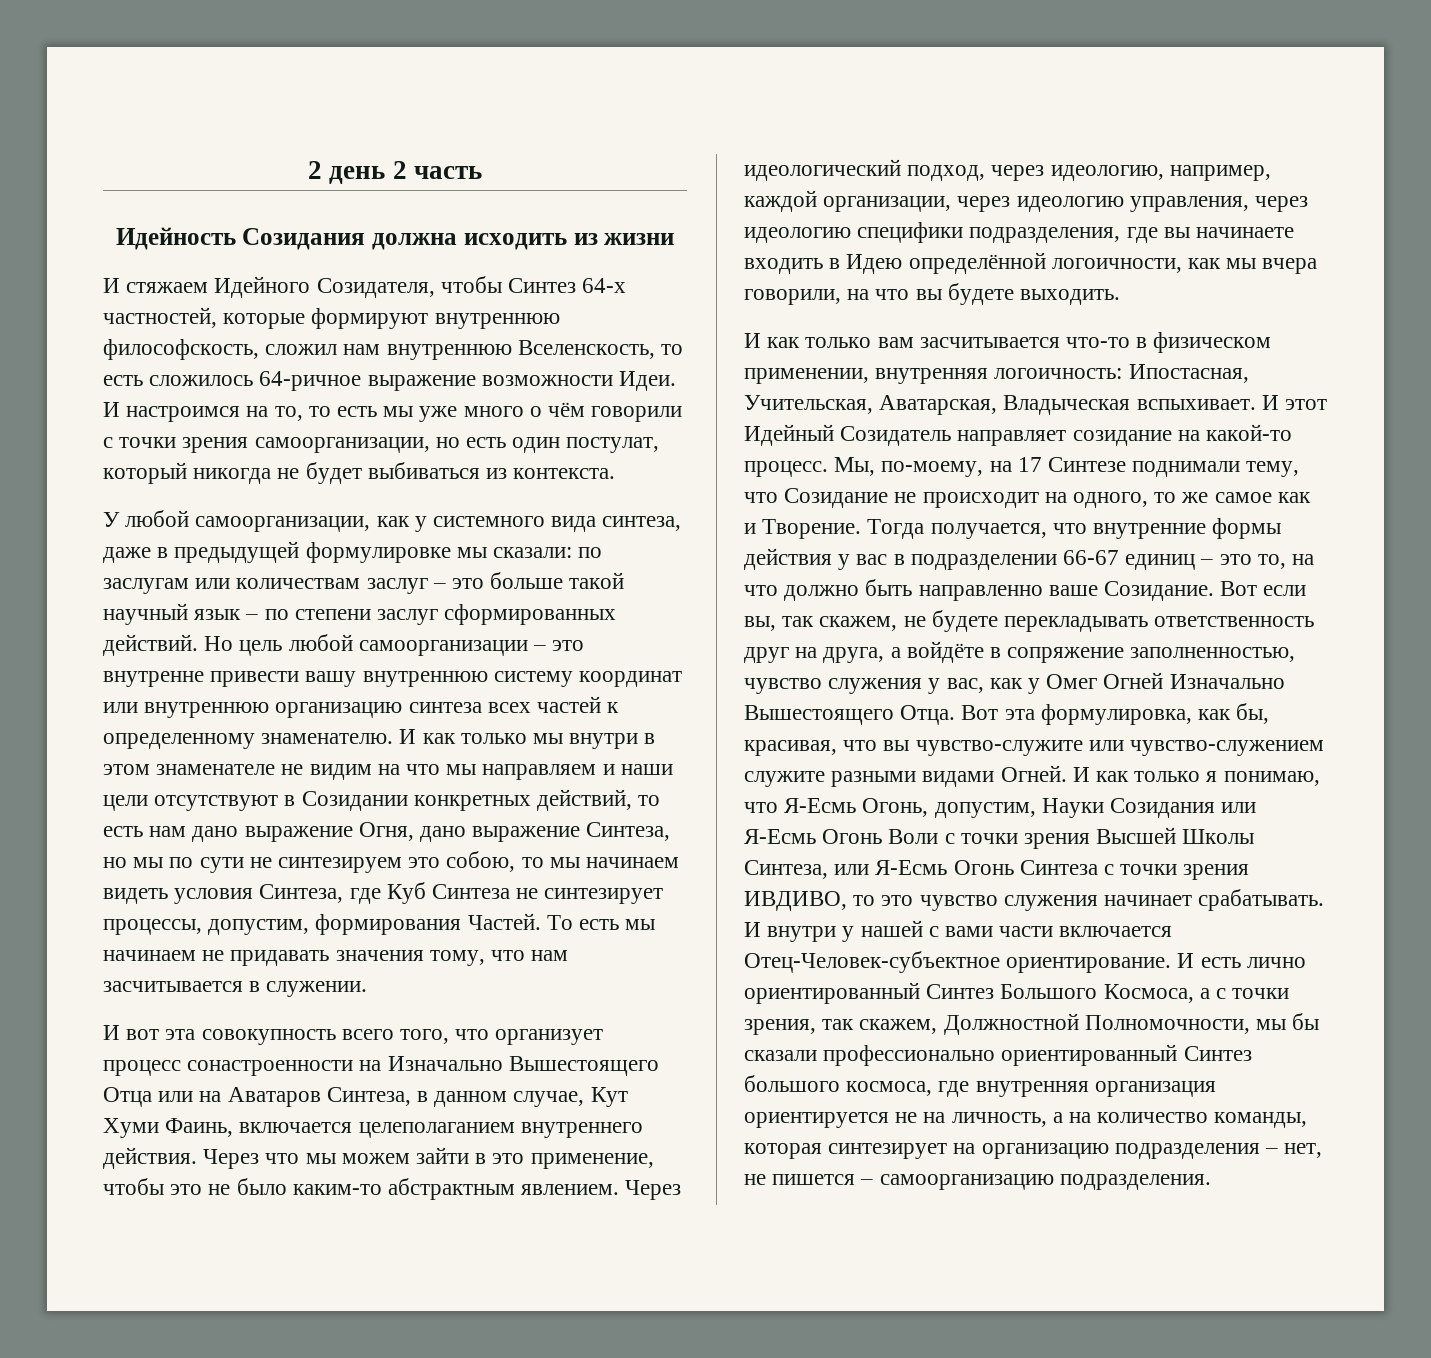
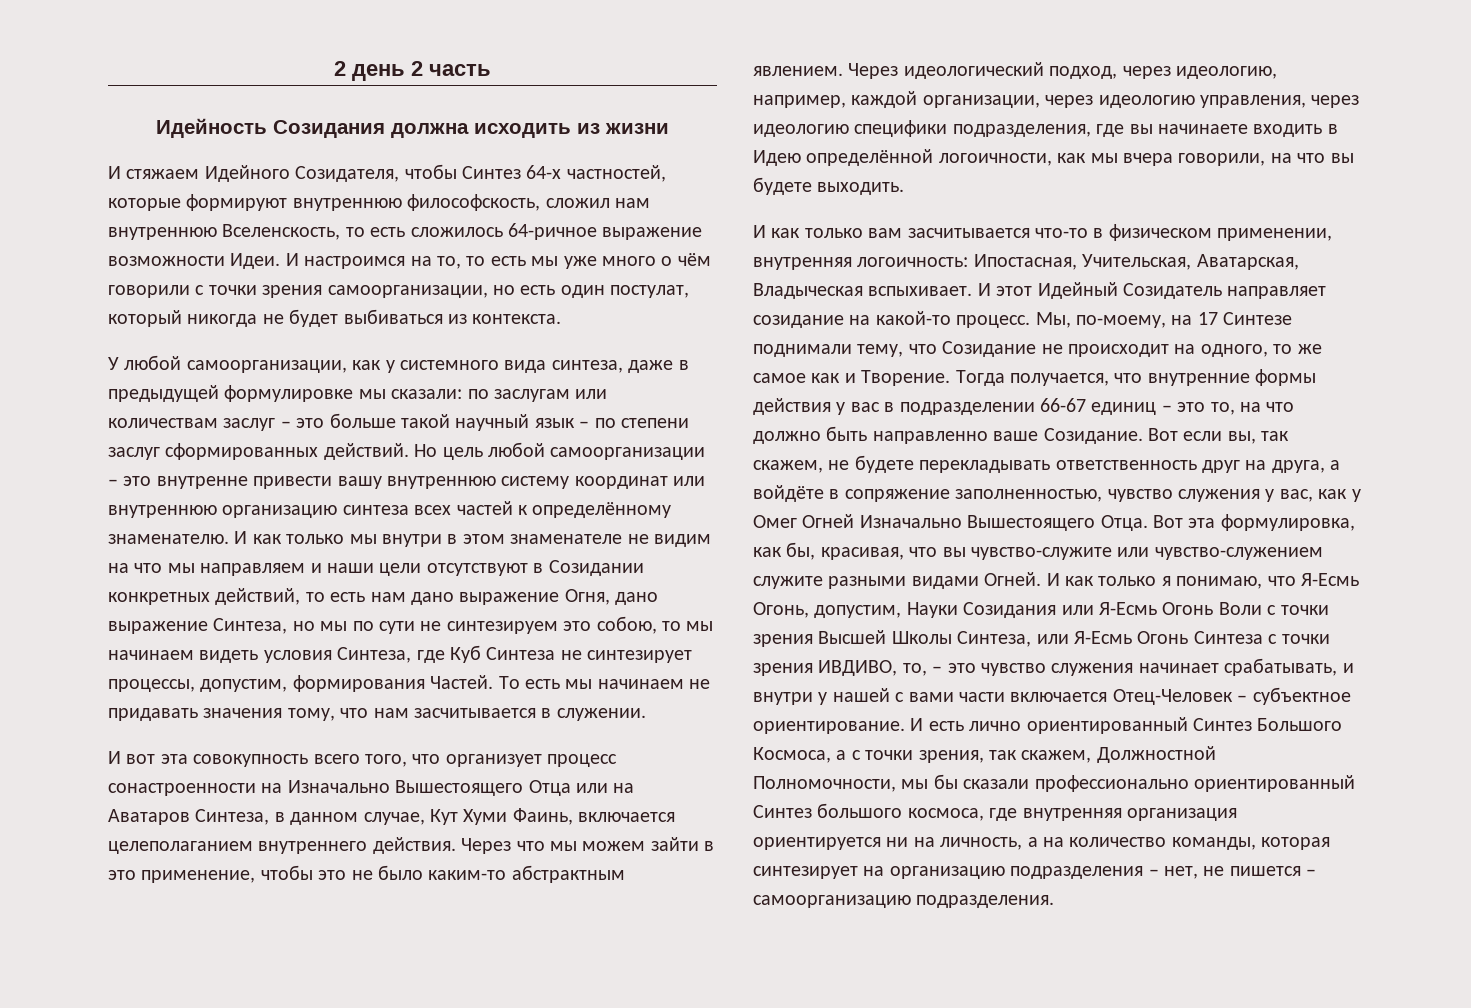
[103,733,255,749] определенному -> [532,502,672,518] определённому
[853,895,876,906] то -> [902,663,943,676] то, –
[1198,889,1325,911] [744,922,761,937] срабатывать. И -> [1224,658,1354,676] срабатывать, и
[744,951,1000,973] Отец-Человек-субъектное -> [1112,687,1351,705] Отец-Человек – субъектное
[895,1112,918,1123] не -> [886,837,909,847] ни

